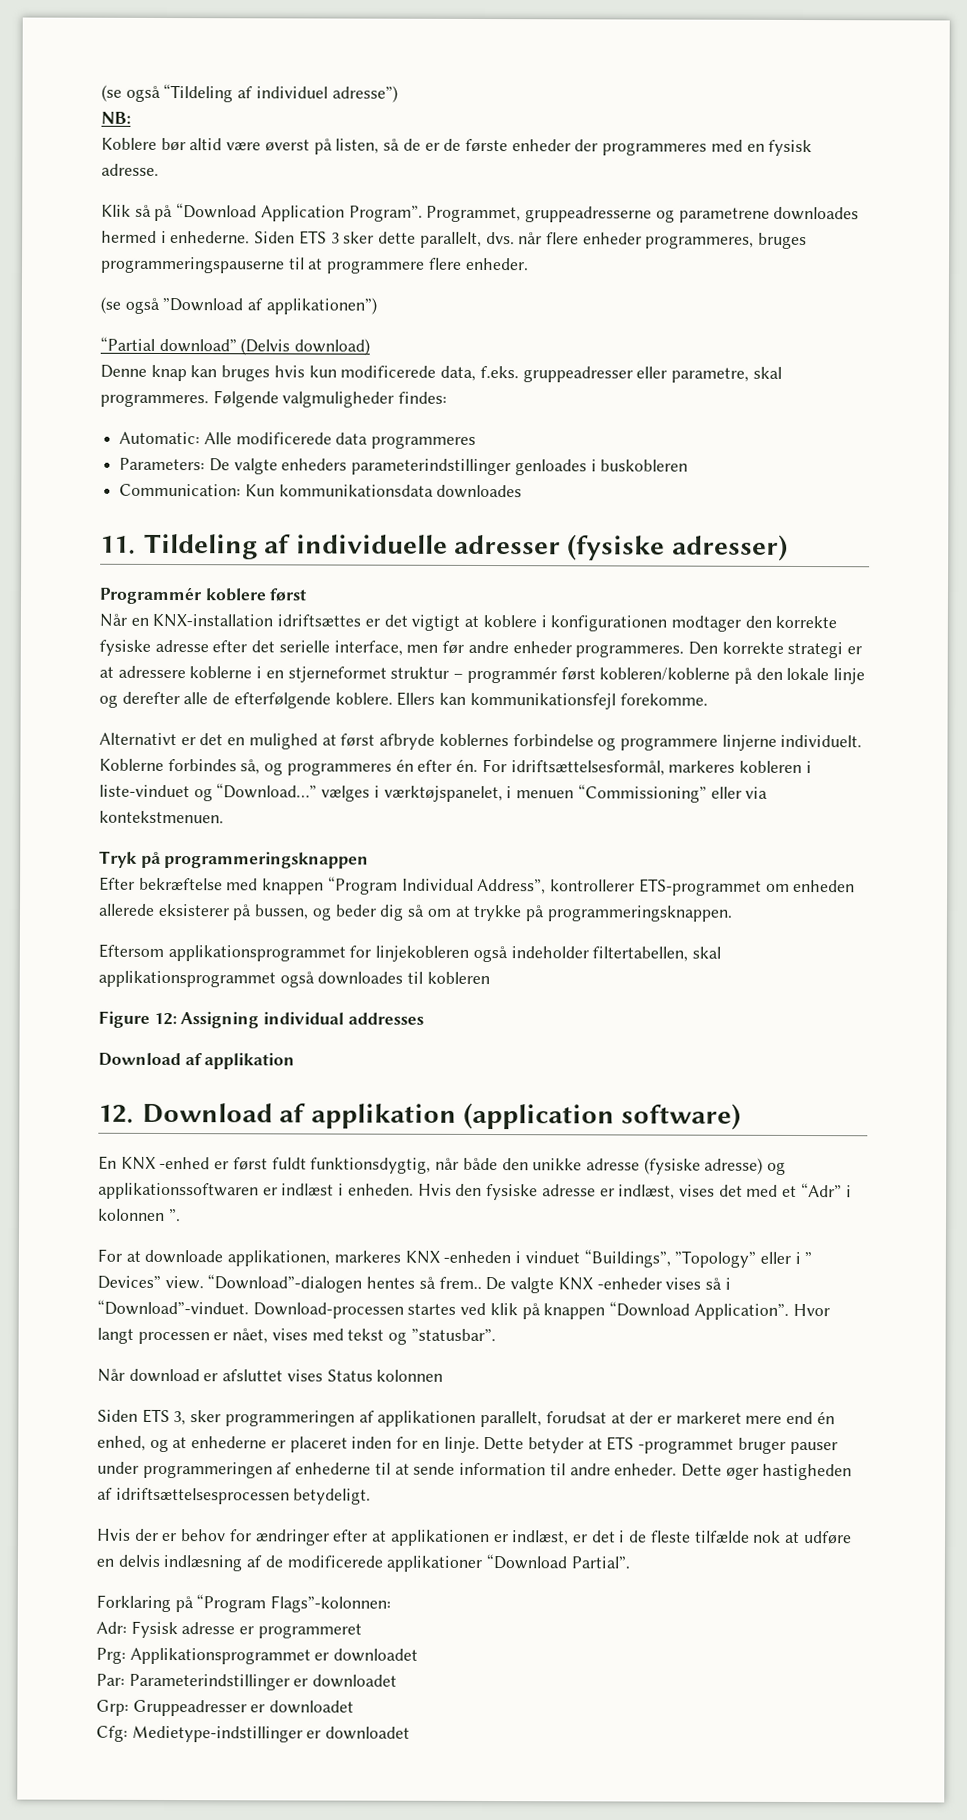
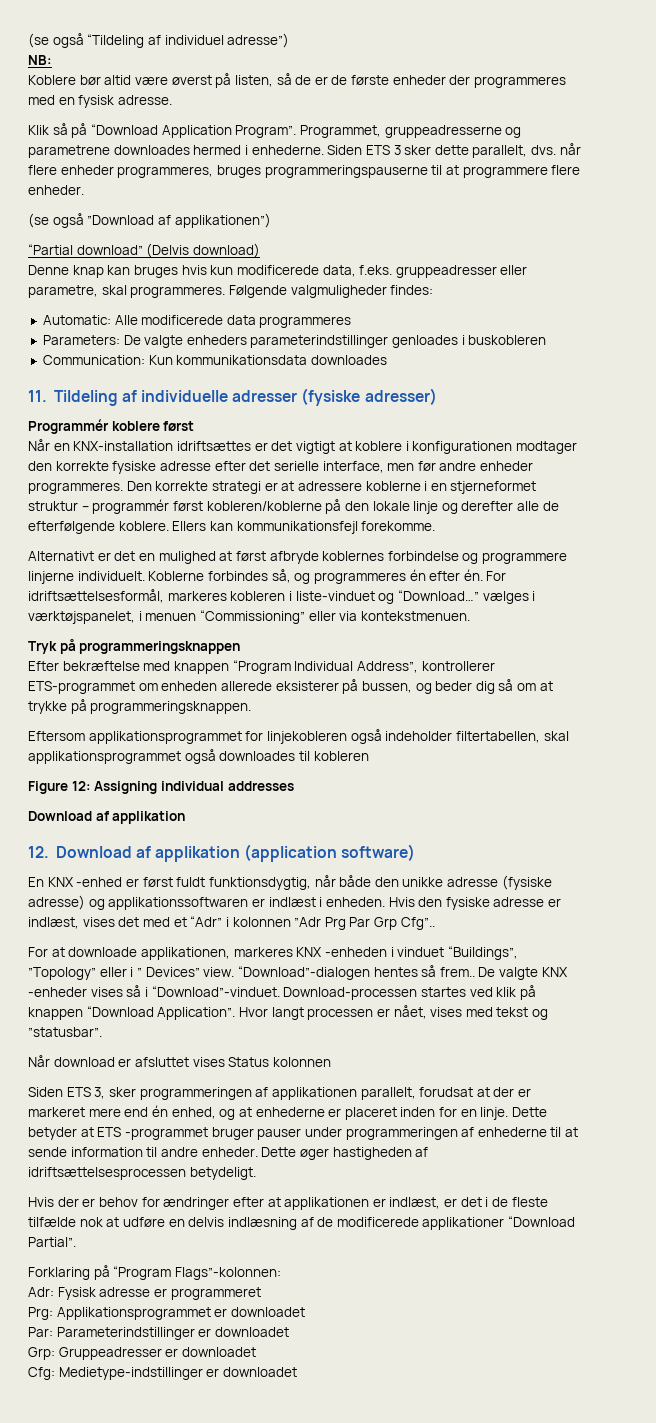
[168,1209,181,1222] ”. -> [294,917,435,930] ”Adr Prg Par Grp Cfg”..

